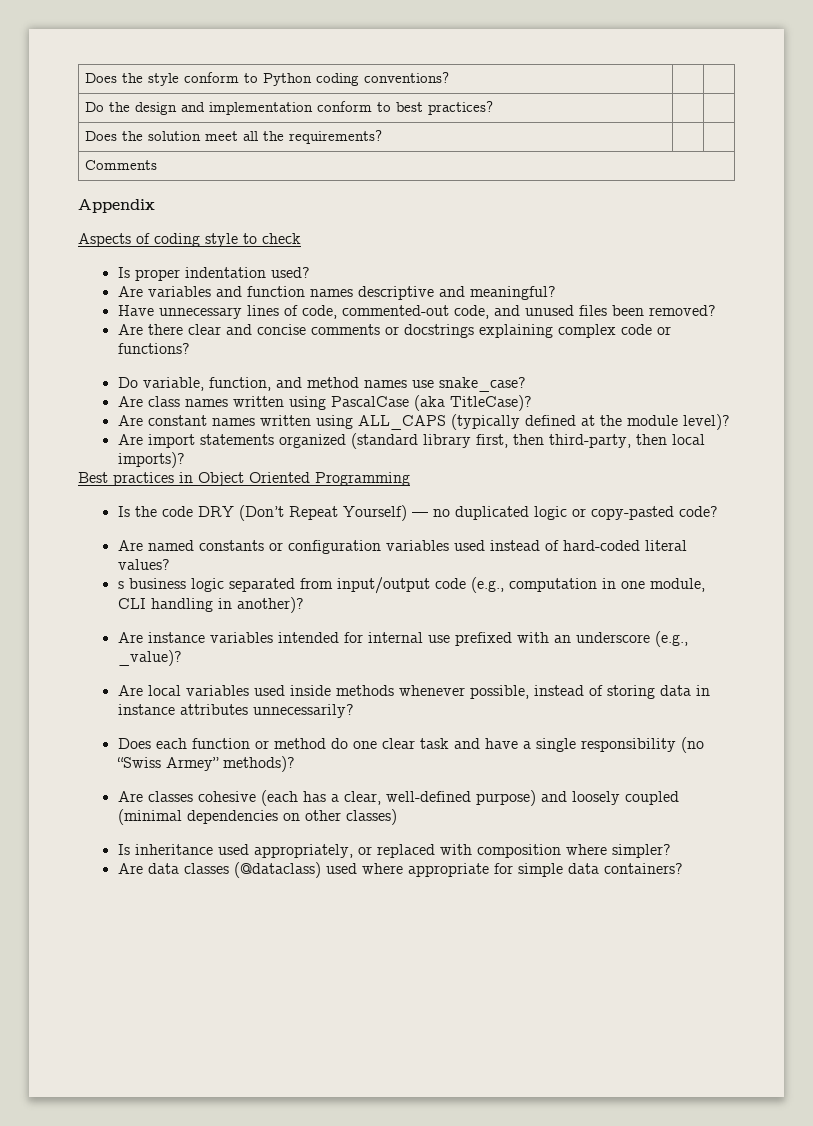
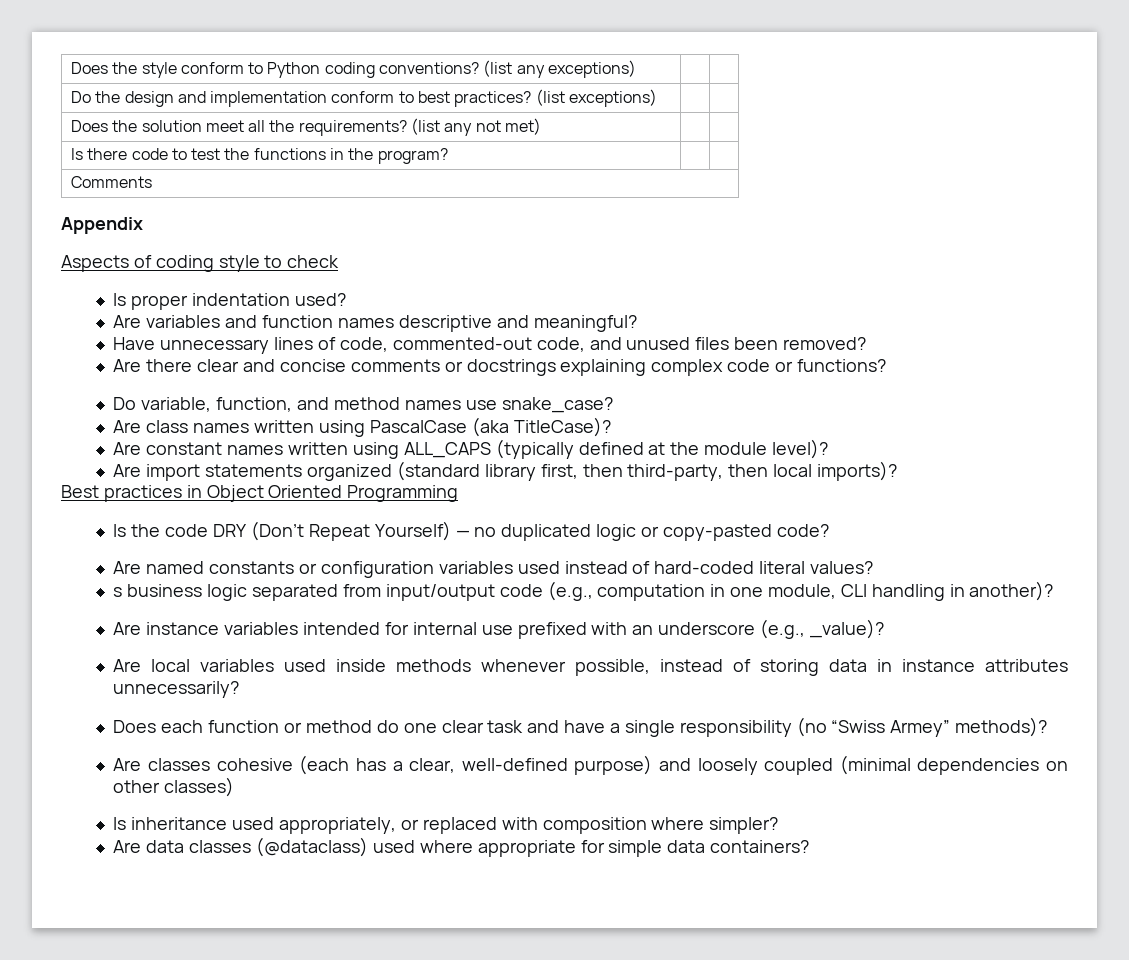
(449, 77) none -> [483,60,637,78] (list any exceptions)
(493, 108) none -> [535,89,658,107] (list exceptions)
(382, 137) none -> [411,118,542,136] [70,148,448,164] (list any not met) | | // Is there code to test the functions in the program?

